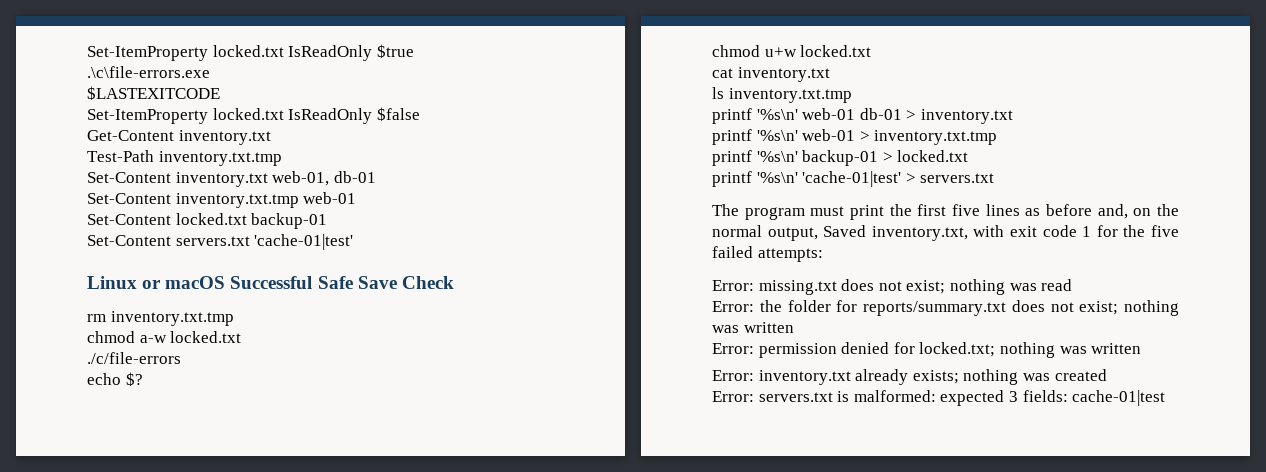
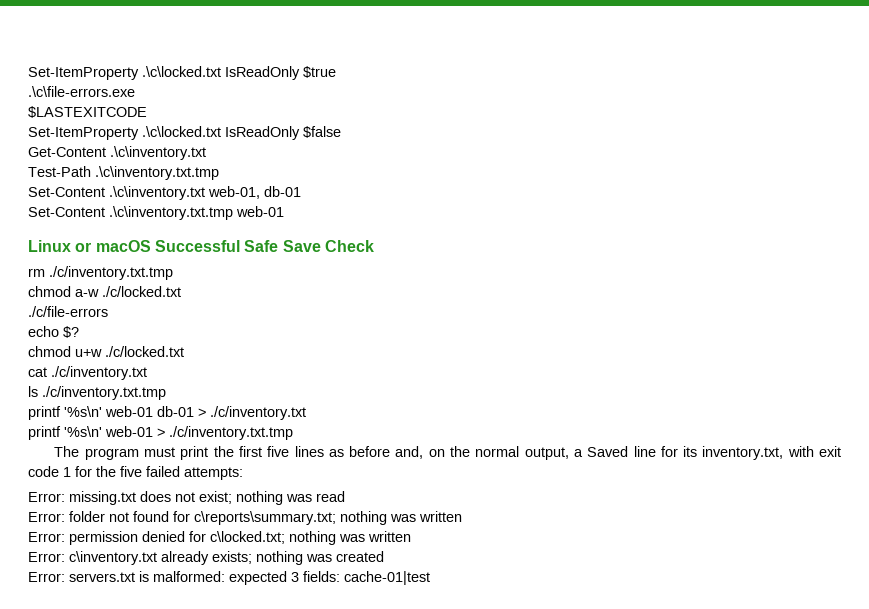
[87,45,284,61] Set-ItemProperty locked.txt -> [28,66,221,80] Set-ItemProperty .\c\locked.txt
[212,108,284,120] locked.txt -> [142,126,221,137] .\c\locked.txt
[178,130,271,145] inventory.txt -> [110,146,206,160] .\c\inventory.txt
[158,151,282,166] [87,172,268,187] inventory.txt.tmp // Set-Content inventory.txt -> [95,166,219,180] [28,186,205,200] .\c\inventory.txt.tmp // Set-Content .\c\inventory.txt
[175,192,357,208] [87,213,328,229] [87,234,354,250] inventory.txt.tmp web-01 // Set-Content locked.txt backup-01 // Set-Content servers.txt 'cache-01|test' -> [109,206,284,220] .\c\inventory.txt.tmp web-01
[110,311,234,326] inventory.txt.tmp -> [49,266,173,280] ./c/inventory.txt.tmp
[170,331,242,343] locked.txt -> [102,286,181,297] ./c/locked.txt
[800,45,872,57] locked.txt -> [105,346,184,357] ./c/locked.txt
[737,67,830,82] inventory.txt -> [51,366,147,380] ./c/inventory.txt
[728,88,852,103] inventory.txt.tmp -> [42,386,166,400] ./c/inventory.txt.tmp
[920,109,1013,124] inventory.txt -> [210,406,306,420] ./c/inventory.txt
[874,130,998,145] [712,150,969,166] [712,171,995,187] inventory.txt.tmp // printf '%s\n' backup-01 > locked.txt // printf '%s\n' 'cache-01|test' > servers.txt -> [169,426,293,440] ./c/inventory.txt.tmp
[823,225,867,237] Saved -> [573,446,698,457] a Saved line for its
[759,300,1119,316] the folder for reports/summary.txt does not exist; -> [69,511,336,525] folder not found for c\reports\summary.txt;
[919,342,1142,358] [712,370,851,385] locked.txt; nothing was written // Error: inventory.txt -> [210,531,411,545] [28,551,157,565] c\locked.txt; nothing was written // Error: c\inventory.txt

